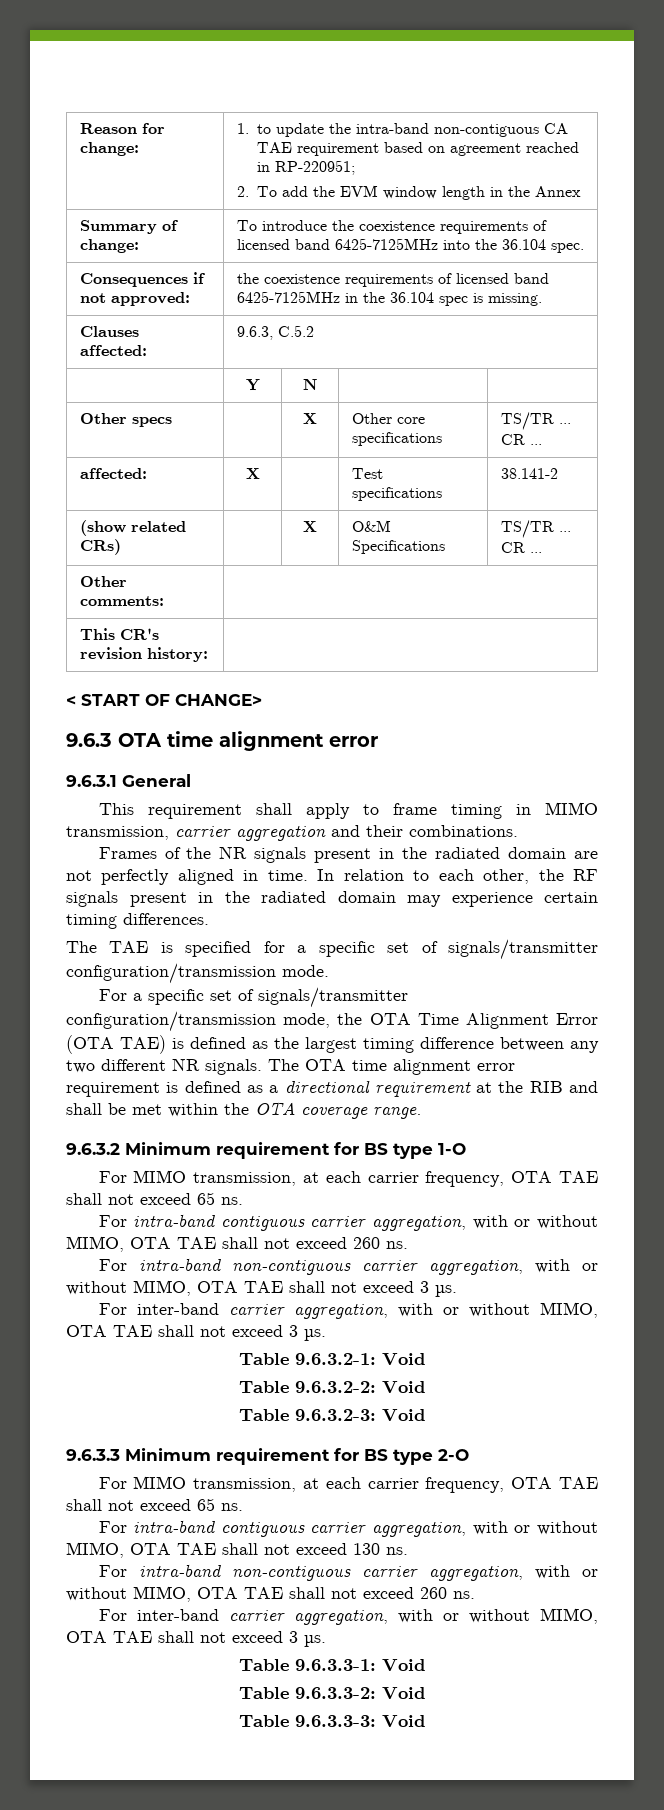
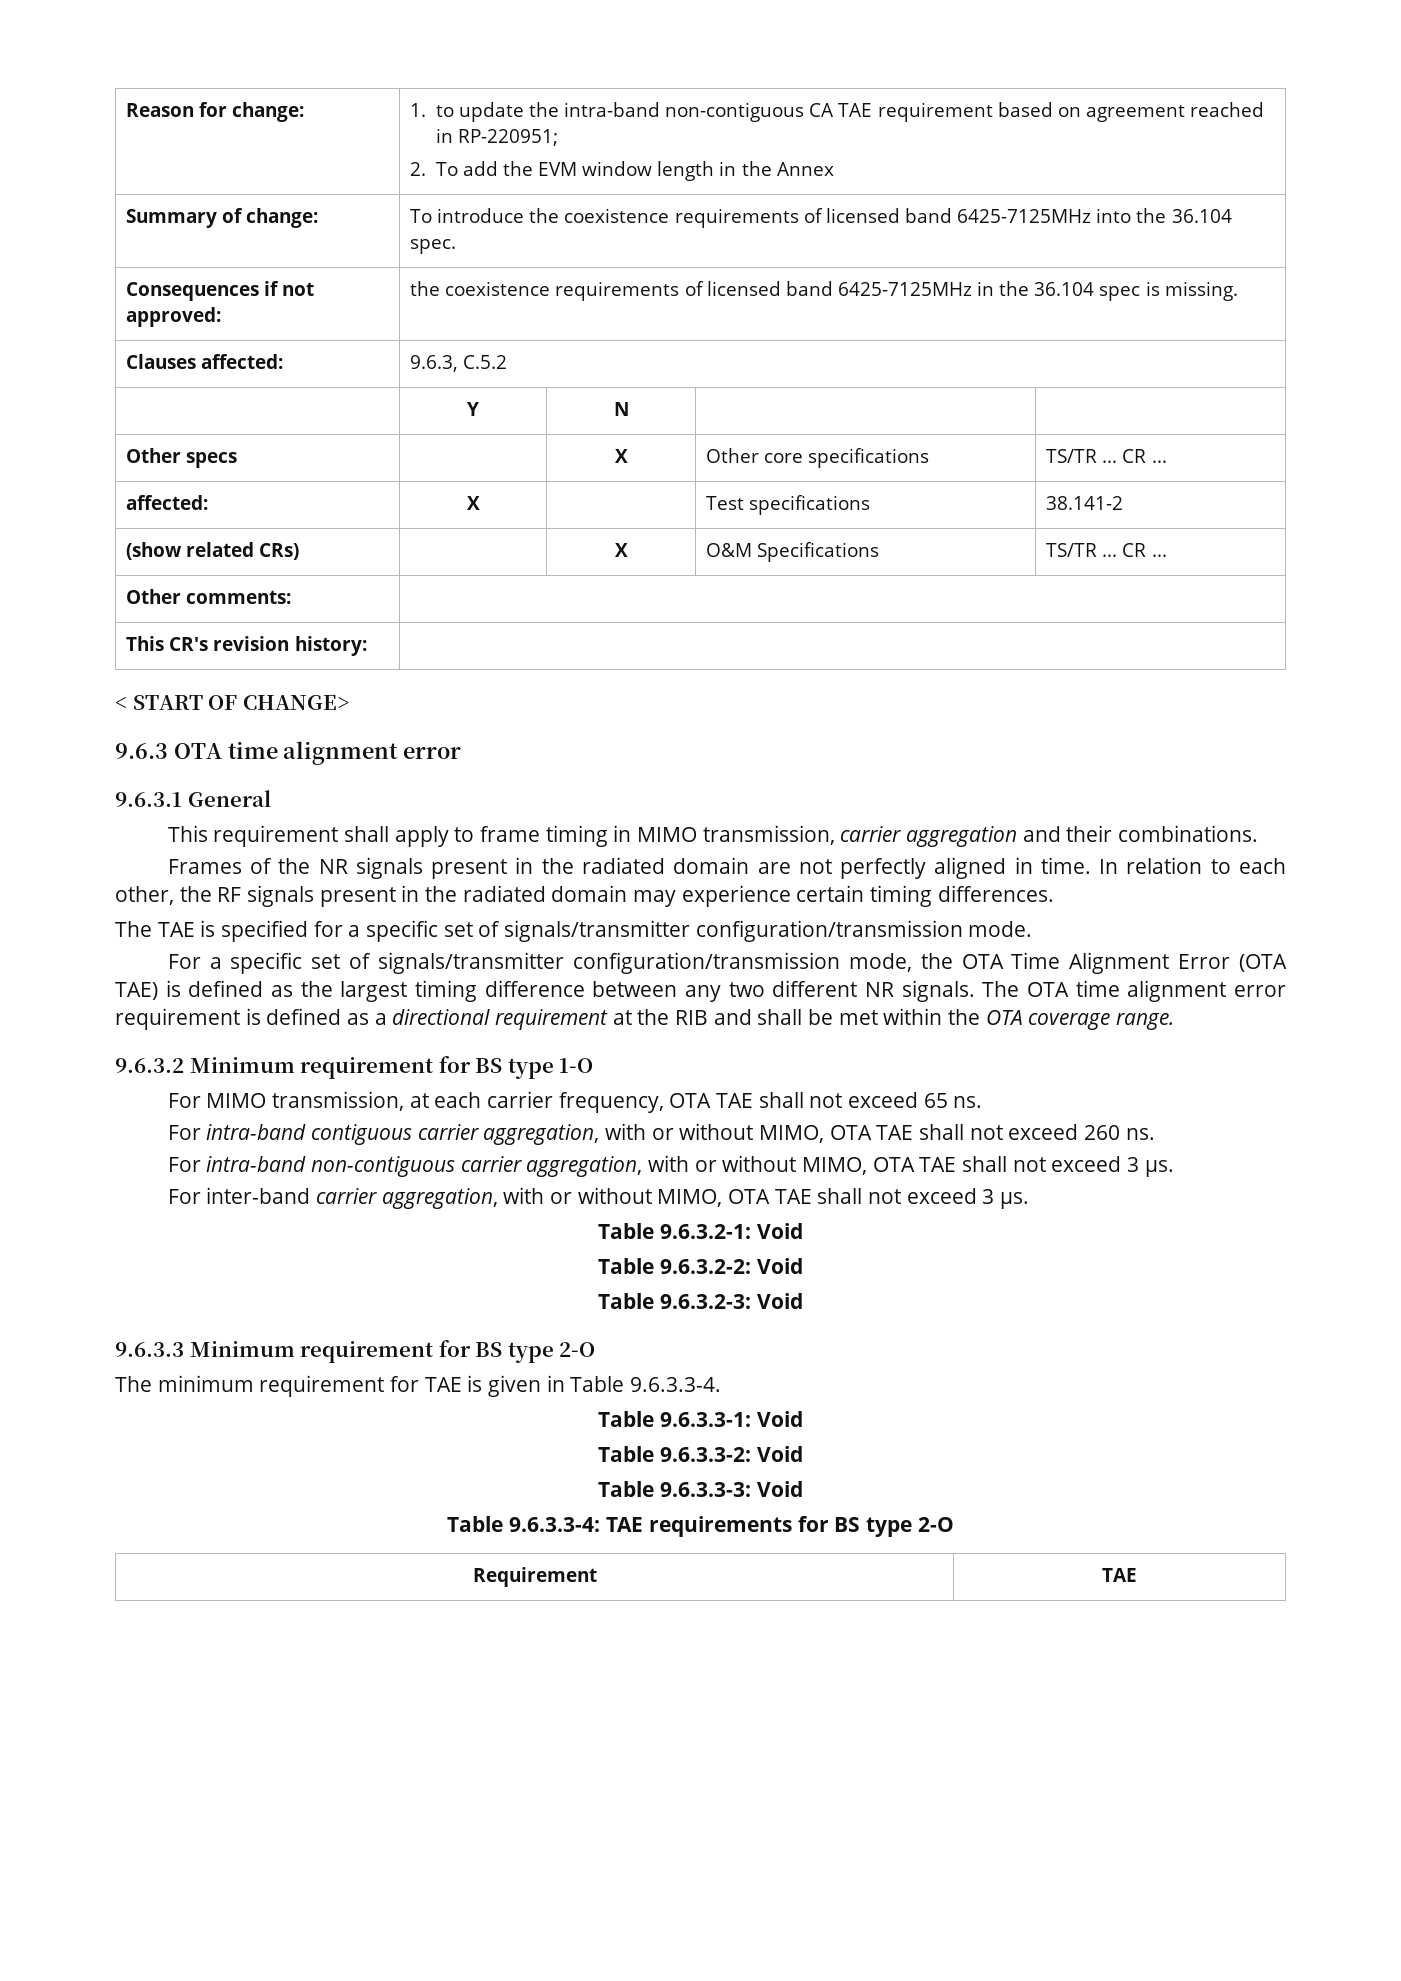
[98,1476,598,1493] [66,1498,243,1511] [98,1520,598,1537] [66,1542,408,1558] [98,1564,598,1581] [66,1586,475,1602] [98,1608,598,1625] [66,1631,326,1647] For MIMO transmission, at each carrier frequency, OTA TAE shall not exceed 65 ns. // For intra-band contiguous carrier aggregation, with or without MIMO, OTA TAE shall not exceed 130 ns. // For intra-band non-contiguous carrier aggregation, with or without MIMO, OTA TAE shall not exceed 260 ns. // For inter-band carrier aggregation, with or without MIMO, OTA TAE shall not exceed 3 µs. -> [115,1375,721,1397] The minimum requirement for TAE is given in Table 9.6.3.3-4.
(425, 1721) none -> [447,1516,954,1537] [472,1567,597,1587] [1102,1568,1138,1582] // Table 9.6.3.3-4: TAE requirements for BS type 2-O // Requirement | TAE

